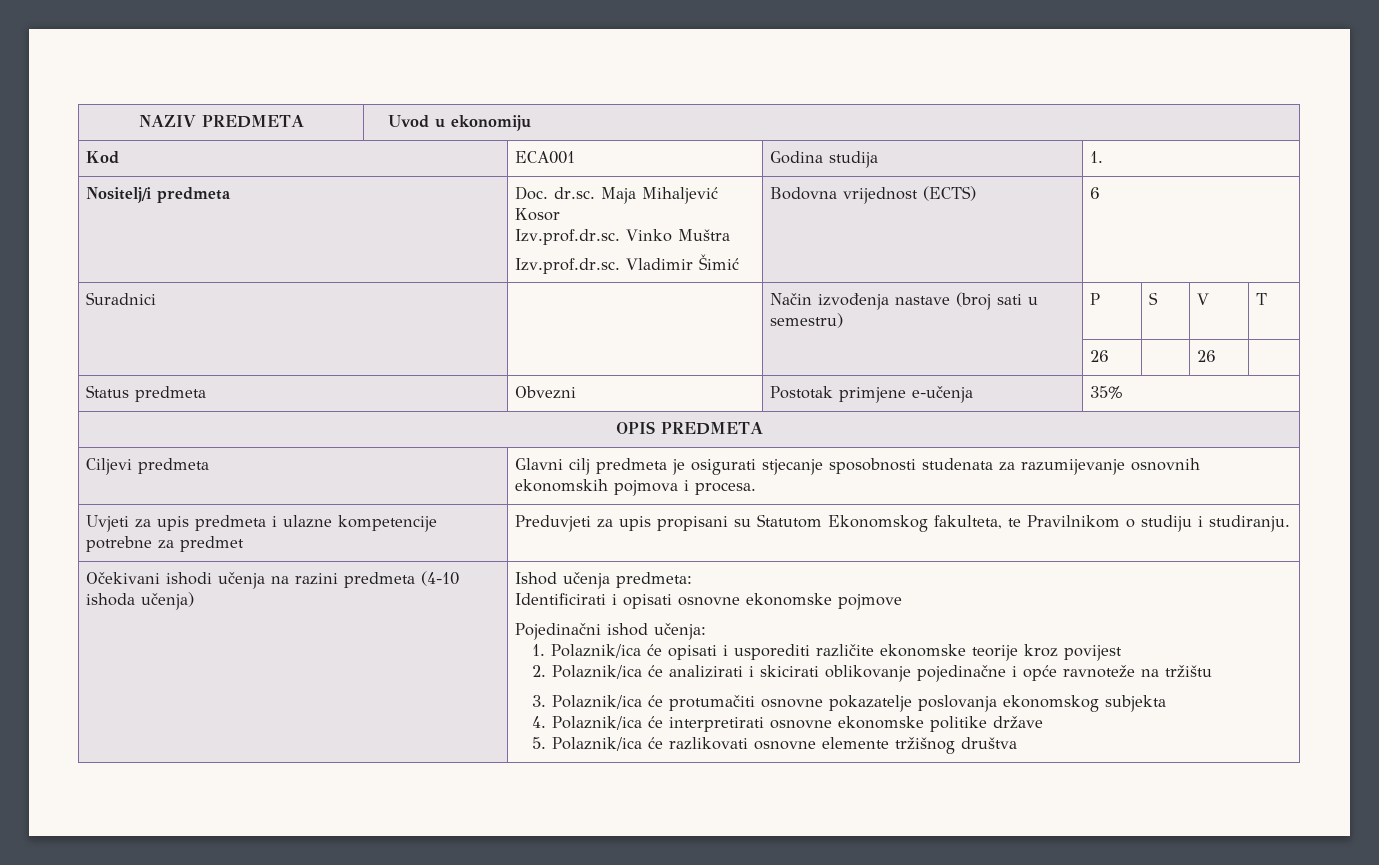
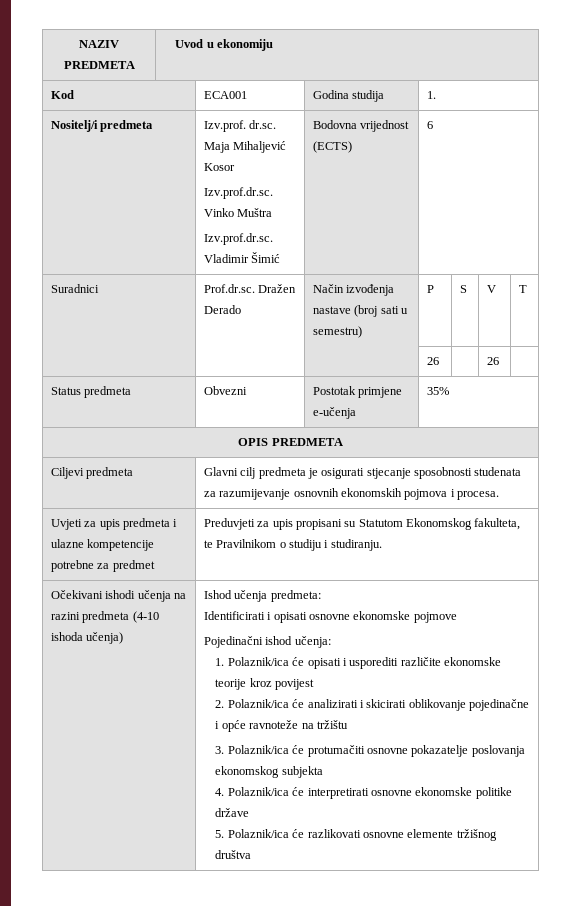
[514,186,548,200] Doc. -> [203,120,246,132] Izv.prof.
(156, 298) none -> [203,284,297,293] [203,305,241,314] Prof.dr.sc. Dražen Derado

